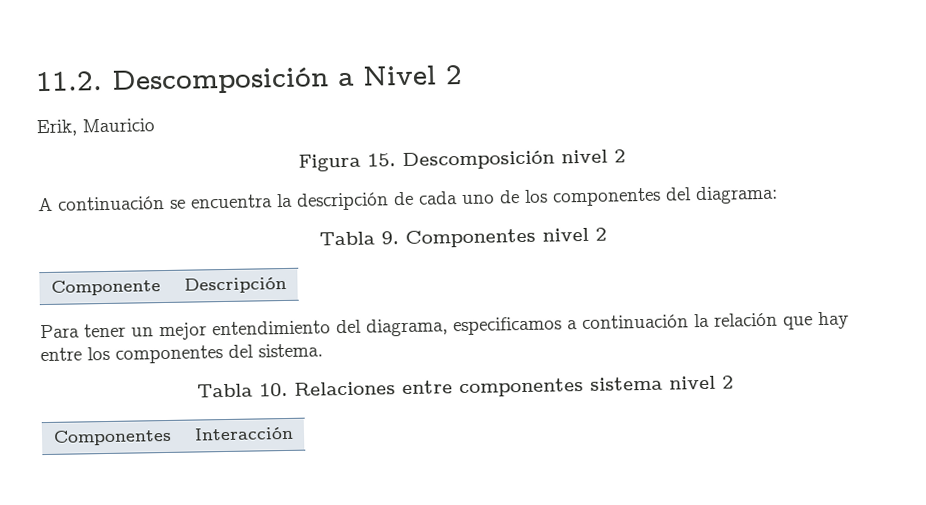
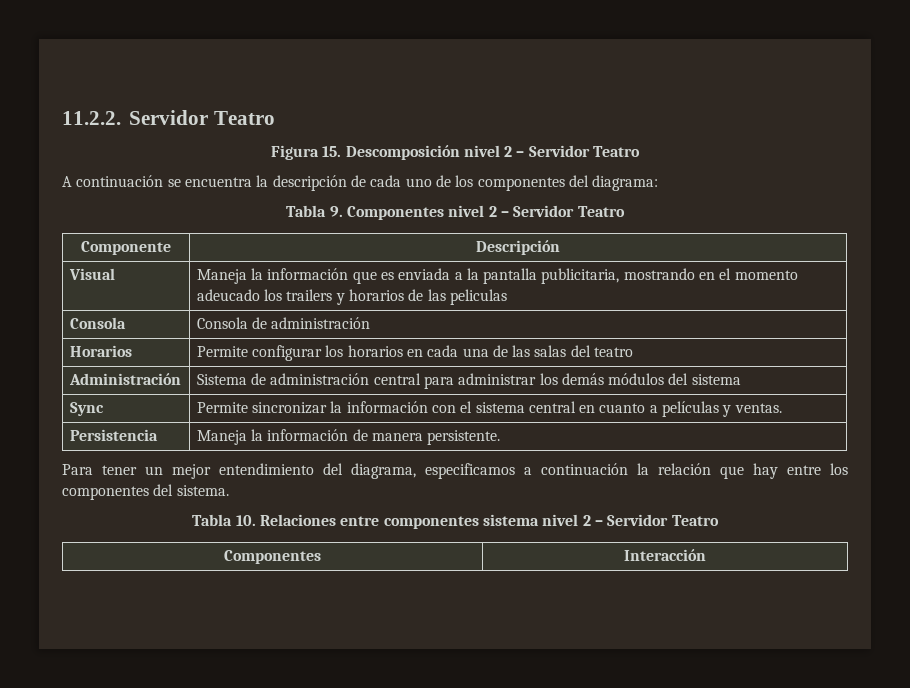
[35,64,463,95] [36,118,155,137] 11.2. Descomposición a Nivel 2 // Erik, Mauricio -> [62,110,275,125] 11.2.2. Servidor Teatro
(626, 156) none -> [516,145,641,157] – Servidor Teatro
(607, 234) none -> [500,205,625,217] – Servidor Teatro
(287, 285) none -> [68,268,115,280] [196,268,798,284] [196,289,507,305] [69,317,126,329] [196,317,371,329] [69,345,132,357] [196,345,634,361] [68,373,181,385] [196,373,741,389] [69,402,104,416] [196,401,782,417] [69,429,158,441] [196,429,501,445] // Visual | Maneja la información que es enviada a la pantalla publicitaria, mostrando en el momento adeucado los trailers y horarios de las peliculas // Consola | Consola de administración // Horarios | Permite configurar los horarios en cada una de las salas del teatro // Administración | Sistema de administración central para administrar los demás módulos del sistema // Sync | Permite sincronizar la información con el sistema central en cuanto a películas y ventas. // Persistencia | Maneja la información de manera persistente.
(734, 382) none -> [594,514,719,526] – Servidor Teatro

